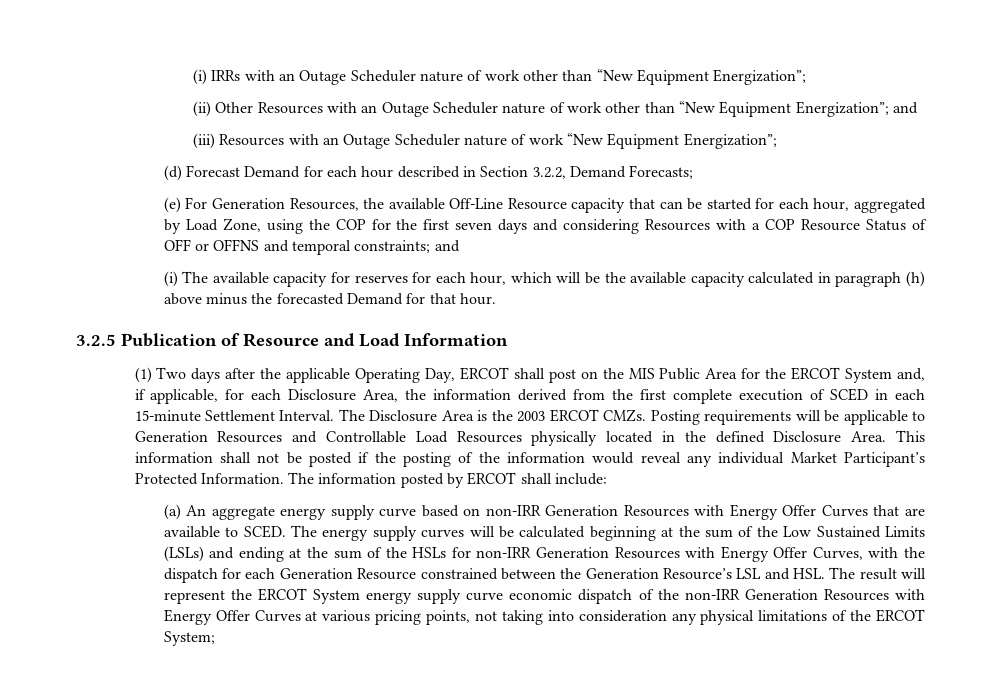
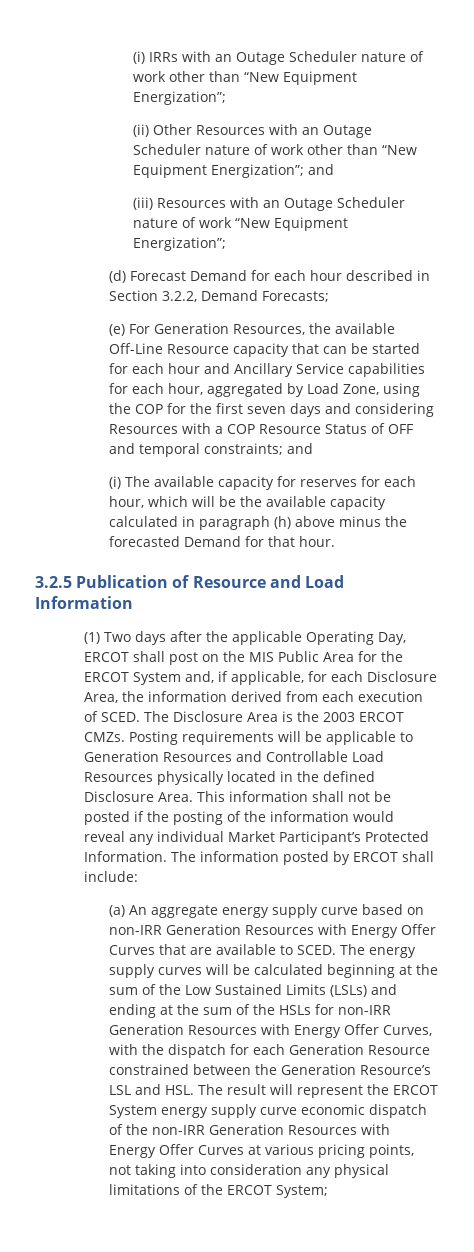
(809, 203) none -> [167,363,425,377] [108,383,164,394] hour and Ancillary Service capabilities for each
[195,239,260,251] or OFFNS -> (413, 429) none
[612,388,926,404] [134,410,335,422] the first complete execution of SCED in each 15-minute Settlement Interval. -> [322,691,424,702] [84,711,141,722] each execution of SCED.

